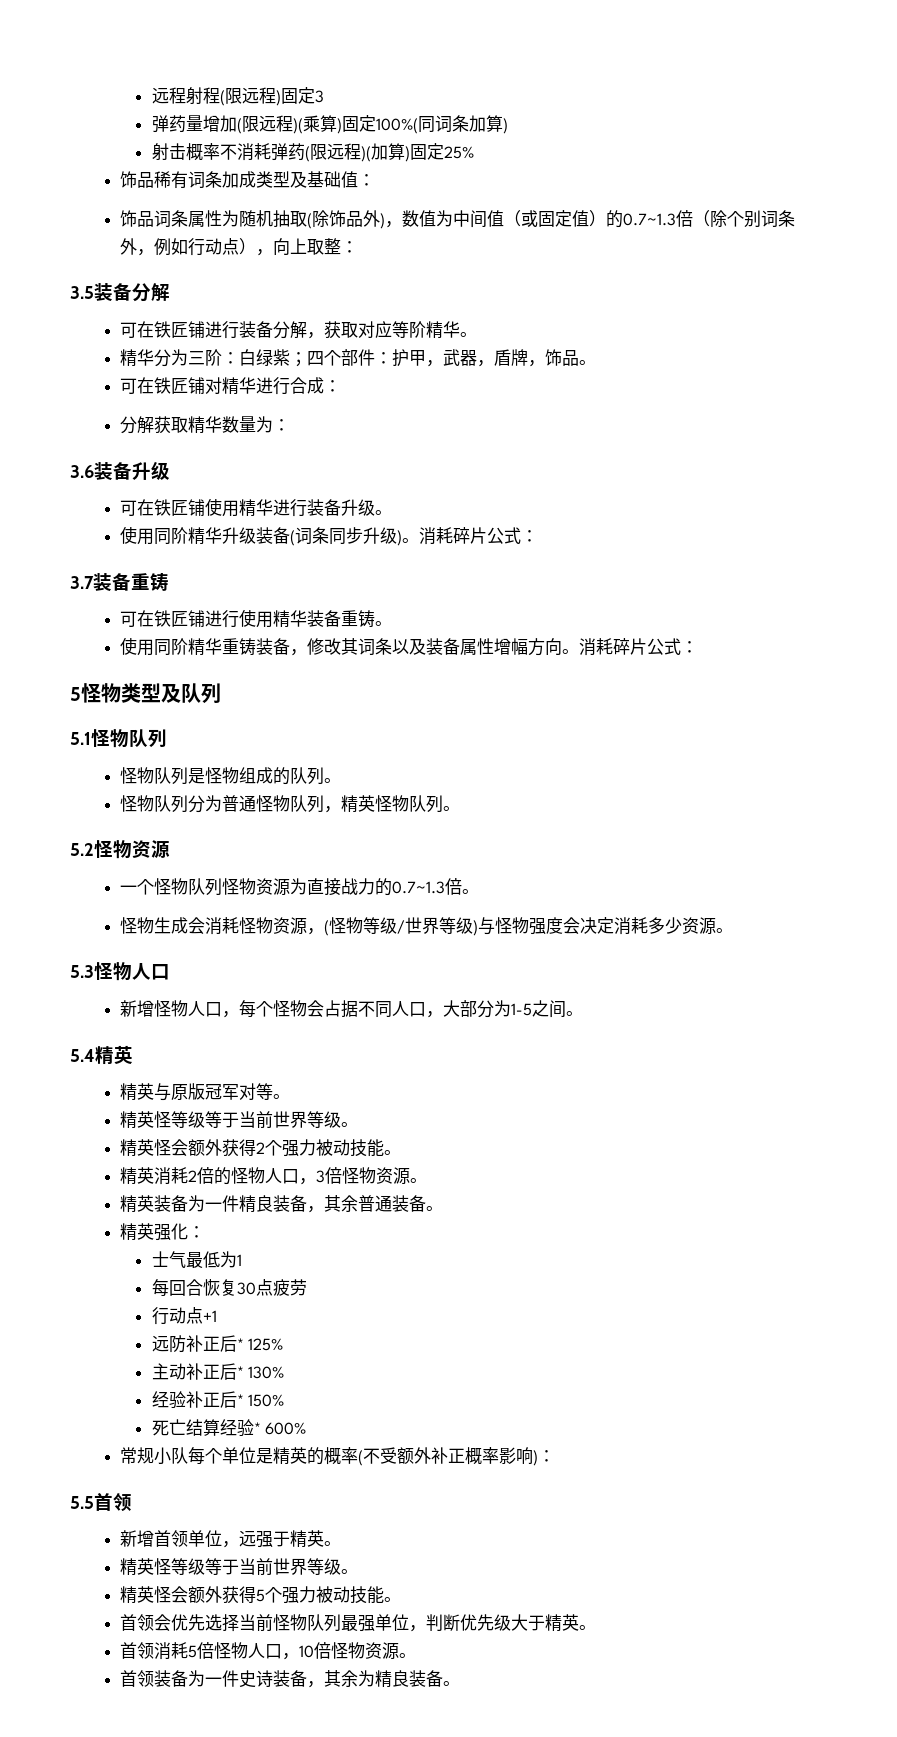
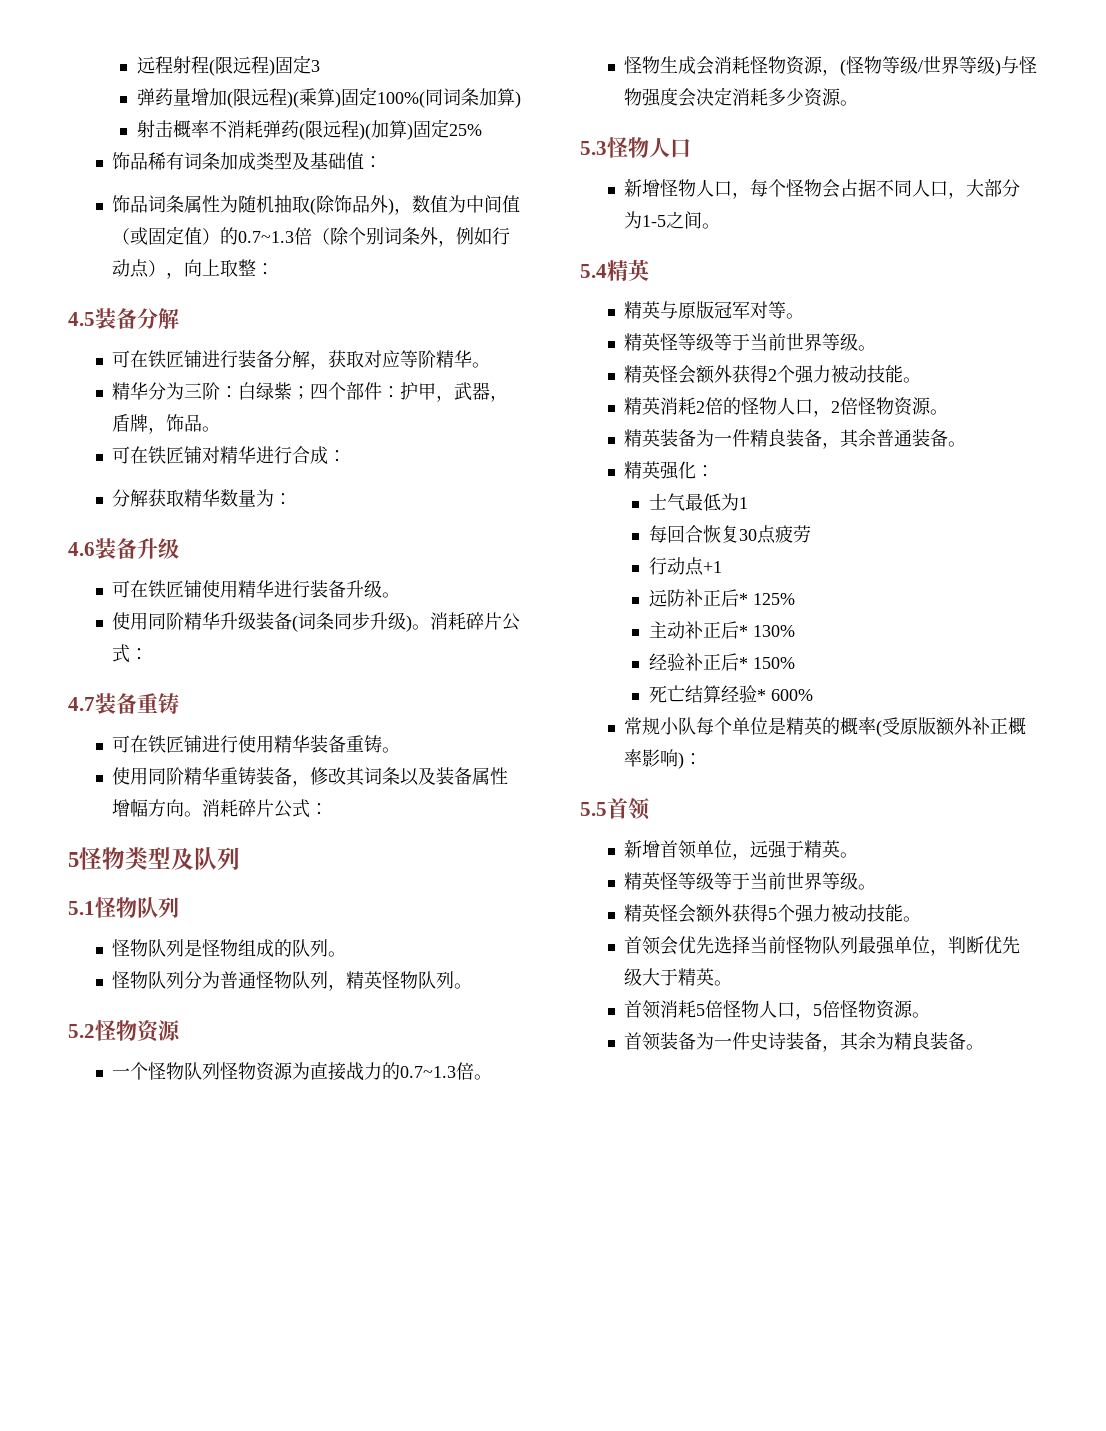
[70,286,94,299] 3.5 -> [68,312,95,326] 4.5
[70,465,94,478] 3.6 -> [68,542,95,556] 4.6
[70,576,94,589] 3.7 -> [68,697,95,711] 4.7
[316,1170,326,1183] 3 -> [831,401,841,413] 2
[363,1447,398,1464] 不受 -> [882,717,937,735] 受原版
[299,1645,315,1658] 10 -> [813,1004,823,1016] 5

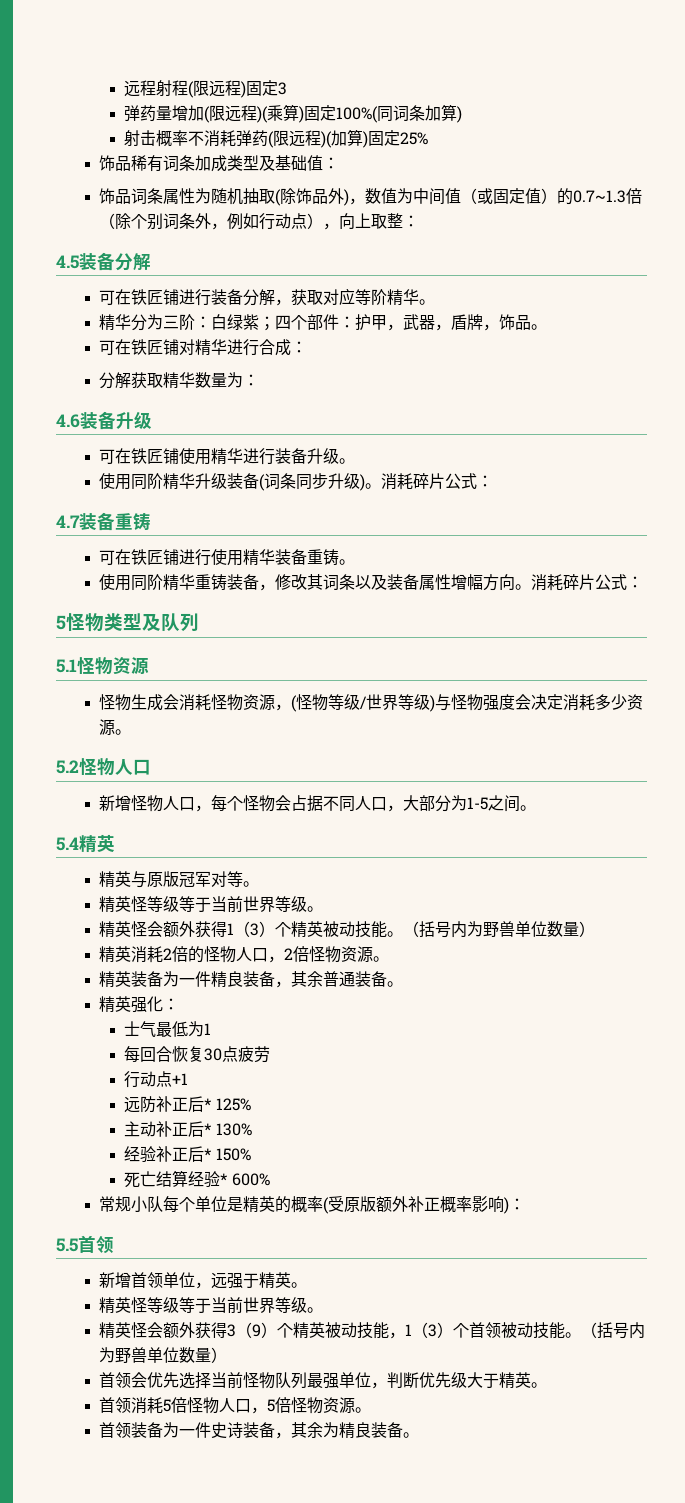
[137,897,179,918] [112,939,347,957] [112,971,473,991] [68,1020,181,1043] [112,1062,493,1081] 队列 // 怪物队列是怪物组成的队列。 // 怪物队列分为普通怪物队列，精英怪物队列。 // 5.2怪物资源 // 一个怪物队列怪物资源为直接战力的0.7~1.3倍。 -> [113,657,149,675] 资源
[580,141,607,155] 5.3 -> [56,760,79,774] 5.2
[768,365,922,384] 2个强力被动技能。 -> [226,921,595,938] 1（3）个精英被动技能。（括号内为野兽单位数量）
[768,904,922,923] 5个强力被动技能。 -> [226,1322,645,1339] [98,1347,227,1363] 3（9）个精英被动技能，1（3）个首领被动技能。（括号内为野兽单位数量）

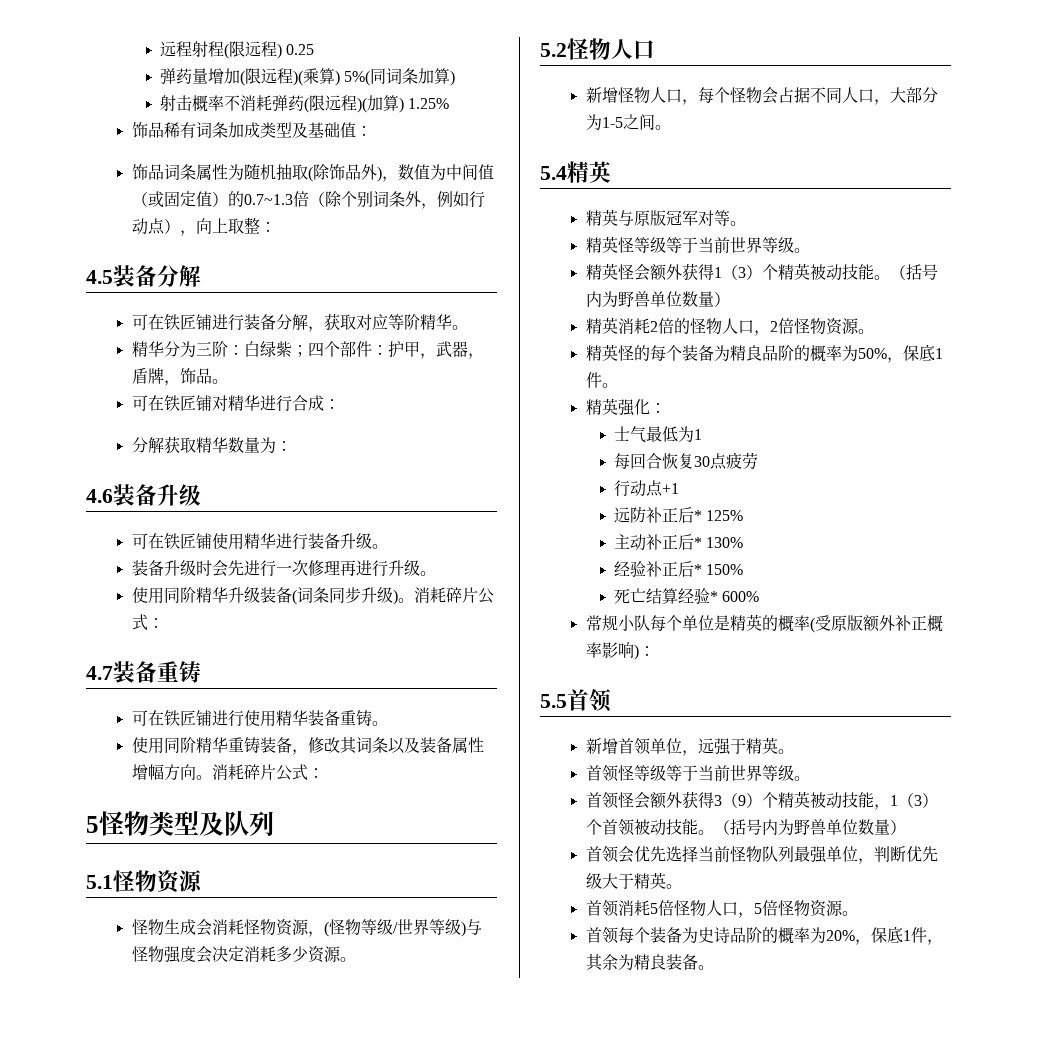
[246,80,288,96] 固定3 -> [286,44,315,55] 0.25
[304,105,379,123] 固定100%( -> [344,70,371,86] 5%(
[368,130,429,146] 固定25% -> [408,98,450,109] 1.25%
(355, 461) none -> [131,560,436,577] // 装备升级时会先进行一次修理再进行升级。
[130,971,387,988] 装备为一件精良装备，其余普通装备 -> [617,344,943,363] [585,372,602,388] 怪的每个装备为精良品阶的概率为50%，保底1件
[98,1297,323,1314] [98,1322,131,1338] 精英怪等级等于当前世界等级。 // 精英 -> [585,765,810,782] [585,792,619,809] 首领怪等级等于当前世界等级。 // 首领
[130,1422,275,1439] 装备为一件史诗装备 -> [617,926,927,945] 每个装备为史诗品阶的概率为20%，保底1件

